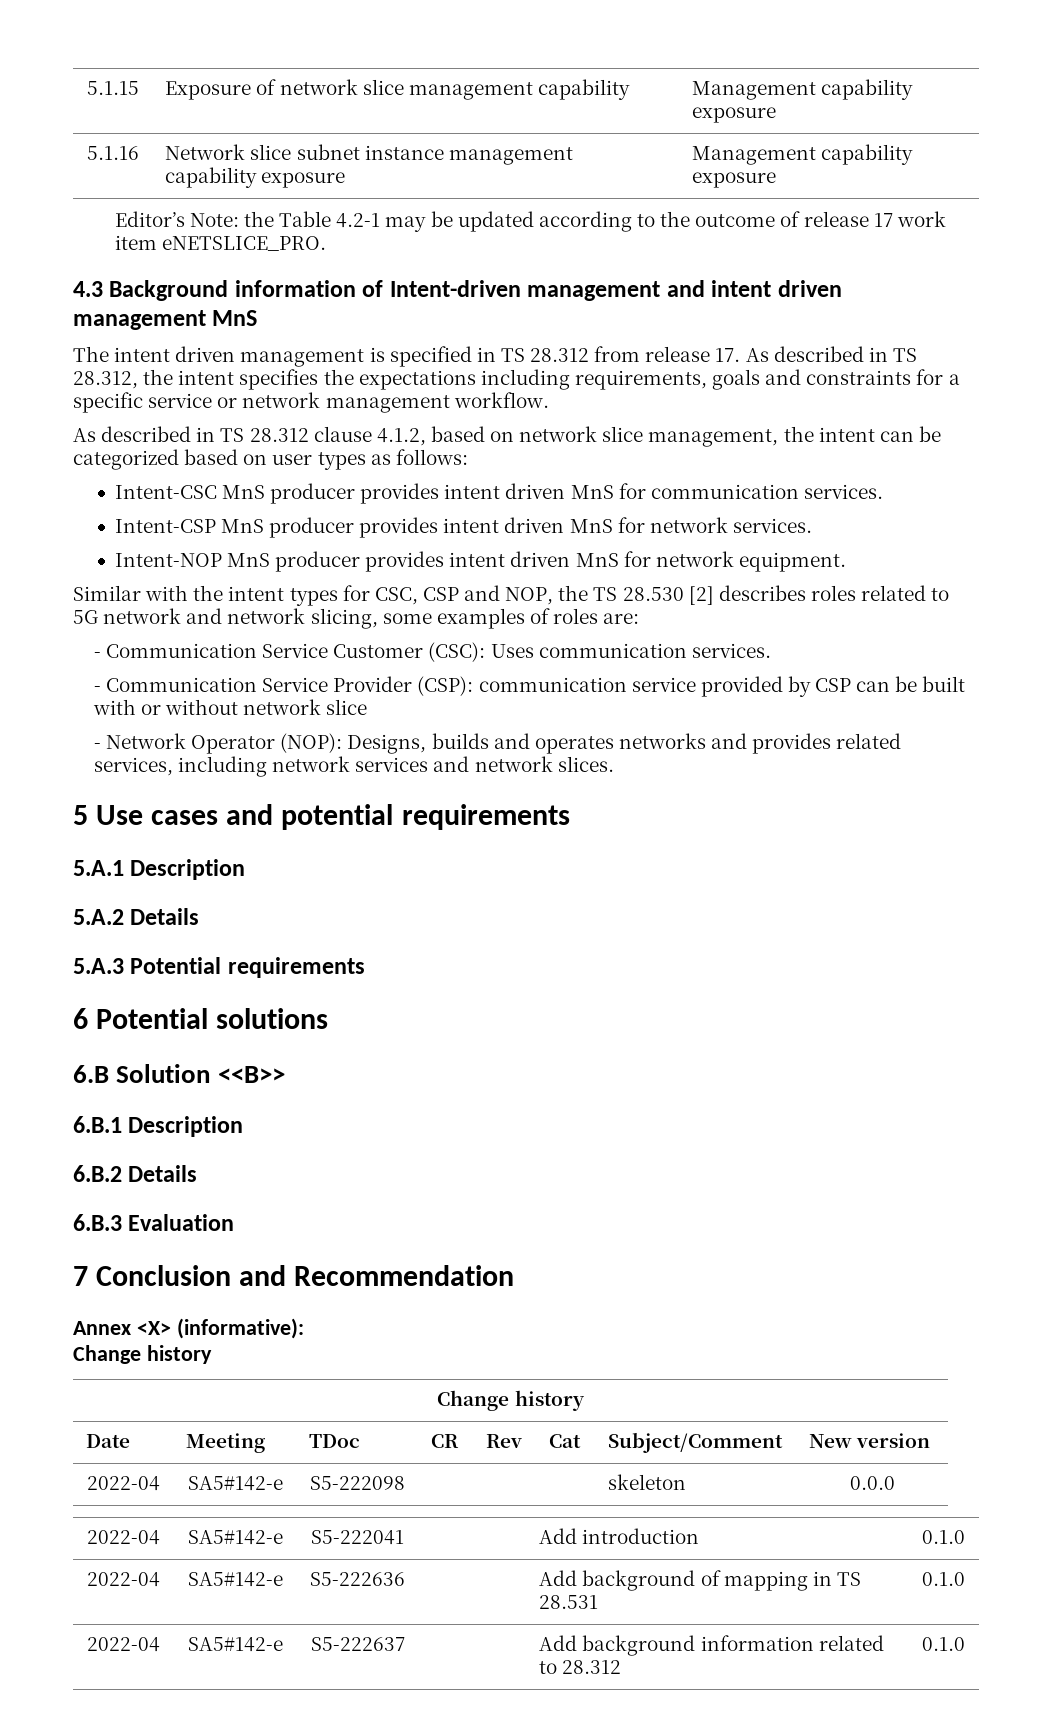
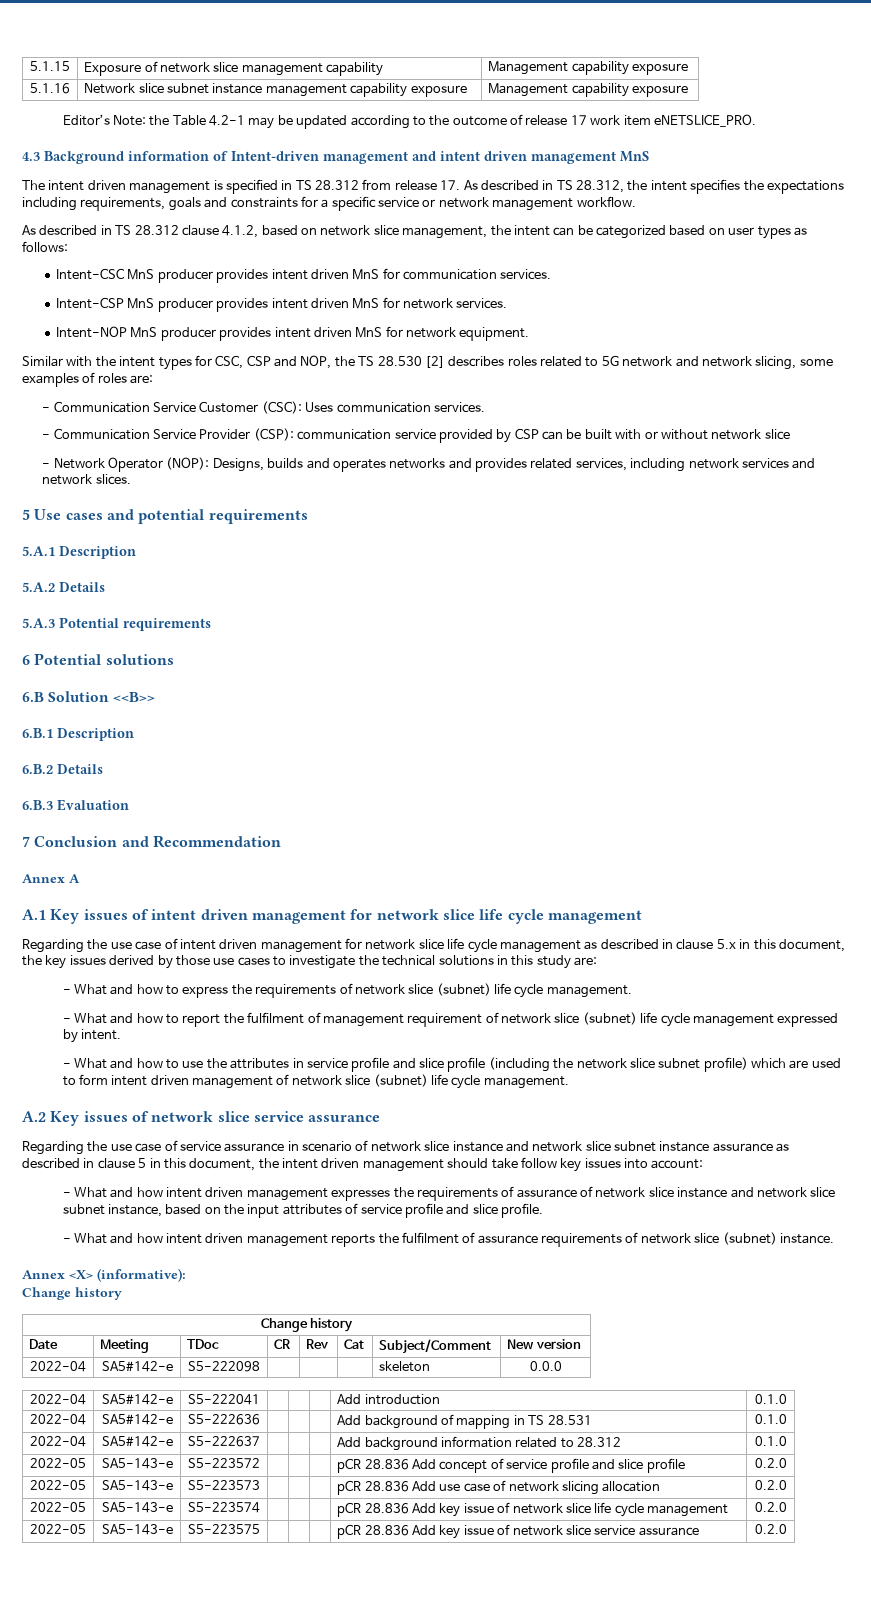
(515, 1275) none -> [22,874,80,883] [22,909,642,924] [22,938,845,953] [22,955,597,969] [62,983,632,998] [62,1012,839,1027] [62,1029,121,1043] [62,1057,841,1072] [62,1074,569,1089] [22,1111,381,1126] [22,1140,790,1155] [22,1157,704,1172] [62,1186,836,1201] [62,1203,544,1218] [62,1232,834,1247] // Annex A // A.1 Key issues of intent driven management for network slice life cycle management // Regarding the use case of intent driven management for network slice life cycle management as described in clause 5.x in this document, the key issues derived by those use cases to investigate the technical solutions in this study are: // - What and how to express the requirements of network slice (subnet) life cycle management. // - What and how to report the fulfilment of management requirement of network slice (subnet) life cycle management expressed by intent. // - What and how to use the attributes in service profile and slice profile (including the network slice subnet profile) which are used to form intent driven management of network slice (subnet) life cycle management. // A.2 Key issues of network slice service assurance // Regarding the use case of service assurance in scenario of network slice instance and network slice subnet instance assurance as described in clause 5 in this document, the intent driven management should take follow key issues into account: // - What and how intent driven management expresses the requirements of assurance of network slice instance and network slice subnet instance, based on the input attributes of service profile and slice profile. // - What and how intent driven management reports the fulfilment of assurance requirements of network slice (subnet) instance.
(965, 1644) none -> [30,1458,86,1468] [101,1458,173,1469] [188,1458,260,1468] [337,1458,685,1473] [754,1458,787,1468] [30,1480,86,1490] [101,1480,173,1491] [188,1480,260,1490] [337,1480,661,1495] [754,1480,787,1490] [30,1502,86,1512] [101,1502,173,1513] [188,1502,260,1513] [337,1502,729,1517] [754,1502,787,1512] [30,1524,86,1534] [101,1524,173,1535] [188,1524,260,1534] [337,1524,699,1539] [754,1524,787,1534] // 2022-05 | SA5-143-e | S5-223572 | | | | pCR 28.836 Add concept of service profile and slice profile | 0.2.0 // 2022-05 | SA5-143-e | S5-223573 | | | | pCR 28.836 Add use case of network slicing allocation | 0.2.0 // 2022-05 | SA5-143-e | S5-223574 | | | | pCR 28.836 Add key issue of network slice life cycle management | 0.2.0 // 2022-05 | SA5-143-e | S5-223575 | | | | pCR 28.836 Add key issue of network slice service assurance | 0.2.0

